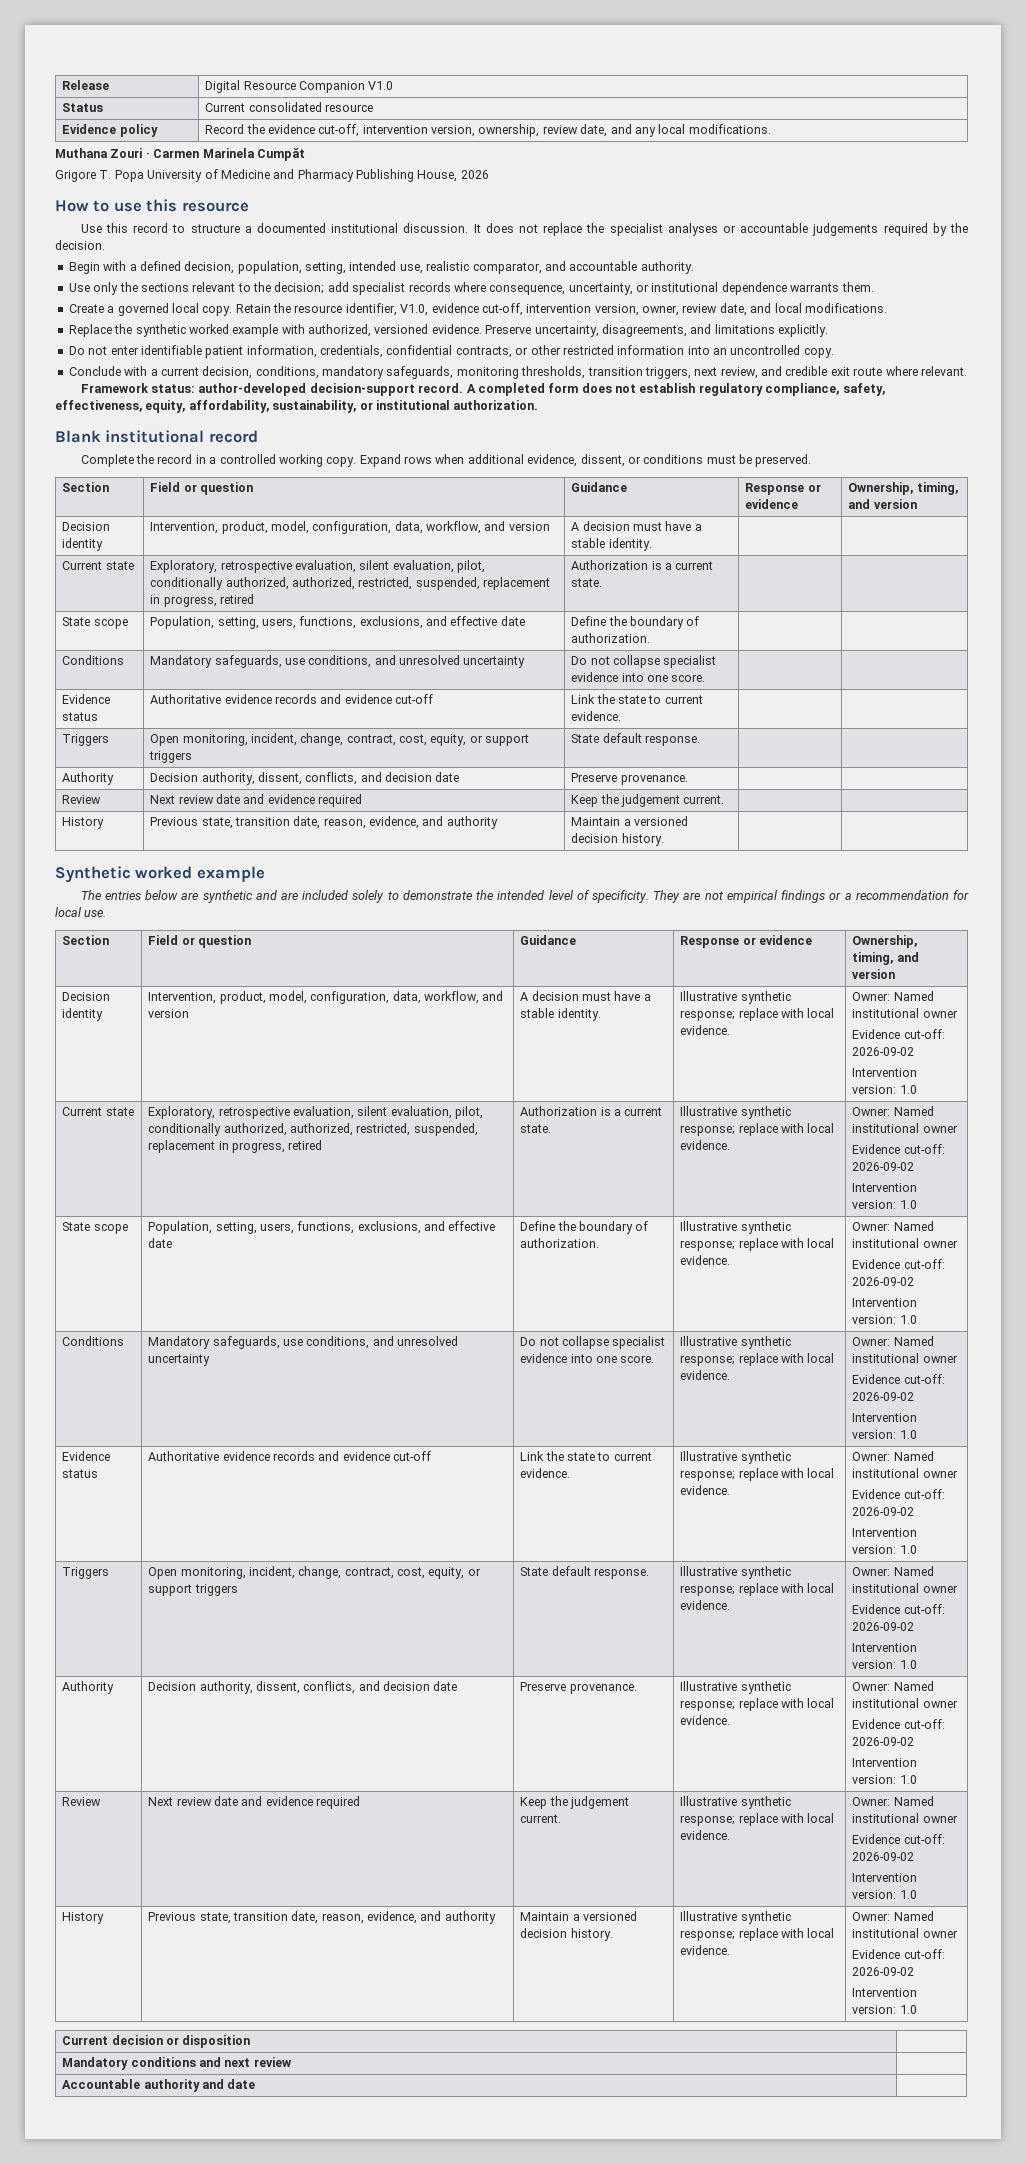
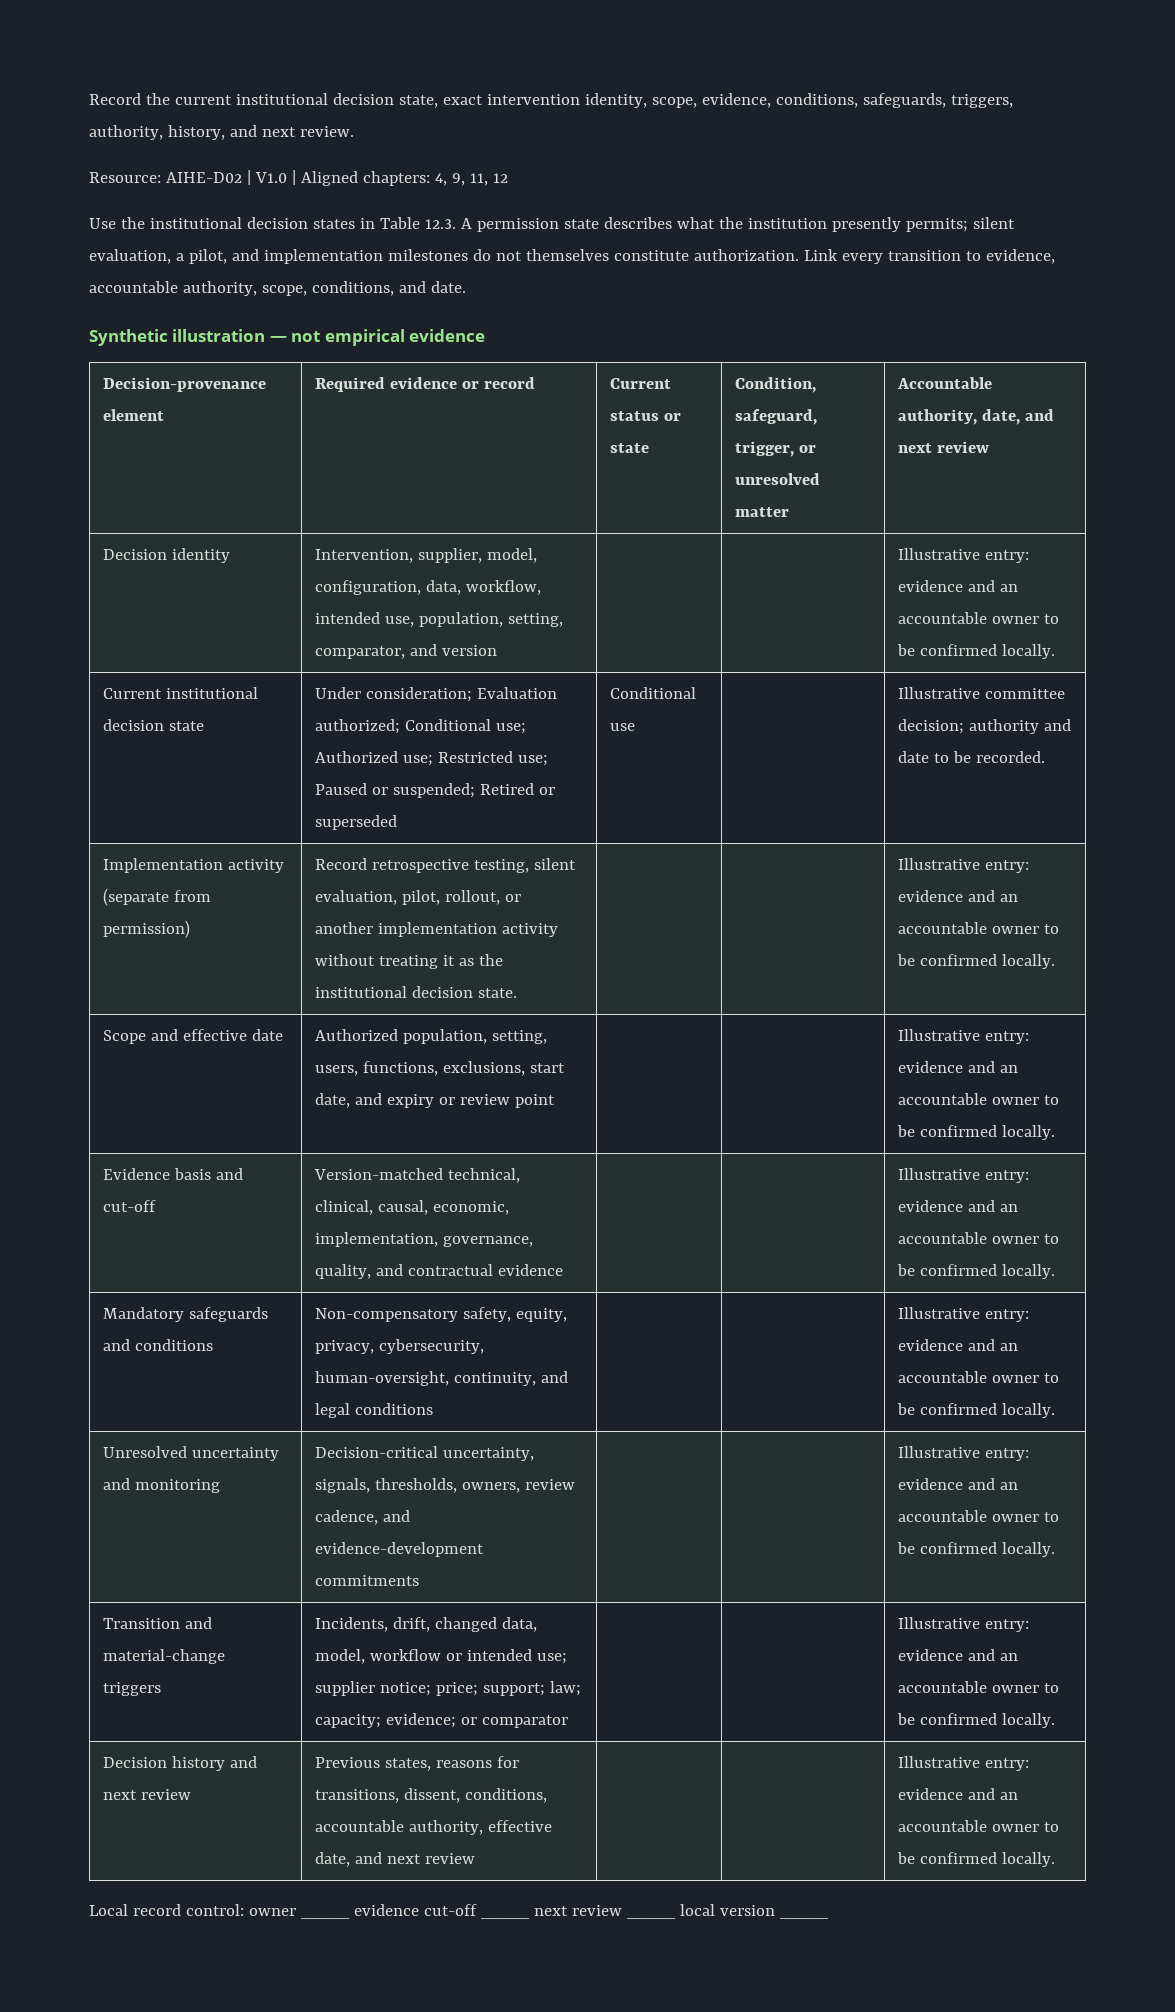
[62,80,110,90] [205,80,394,93] [62,103,104,112] [205,102,373,112] [62,124,158,137] [205,124,771,137] [55,147,305,161] [55,169,489,182] [55,199,249,212] [80,223,968,236] [55,240,105,250] [68,261,694,274] [68,282,874,295] [68,303,887,316] [68,324,828,337] [68,345,834,358] [68,366,967,379] [80,383,885,396] [55,400,539,413] [55,430,258,443] [80,454,812,467] [62,482,110,492] [150,482,253,495] [571,482,628,492] [745,483,821,495] [745,499,799,509] [848,482,958,495] [848,499,917,509] [62,522,111,531] [62,538,104,551] [150,521,550,534] [571,521,702,531] [571,538,652,551] [62,561,134,570] [150,560,486,573] [150,577,551,590] [150,594,254,607] [571,560,714,570] [571,578,603,587] [62,617,128,629] [150,616,525,629] [571,616,700,629] [571,633,651,643] [62,655,125,665] [150,655,526,668] [571,655,717,668] [571,672,706,682] [62,694,111,704] [62,712,99,721] [150,694,434,704] [571,694,703,704] [571,711,622,721] [62,734,110,746] [150,733,530,746] [149,751,193,763] [571,733,700,746] [62,772,115,785] [150,772,460,785] [571,773,688,785] [62,795,102,804] [150,794,363,807] [571,794,725,807] [62,817,105,829] [150,816,498,829] [571,816,688,826] [571,833,664,846] [55,866,265,883] [80,890,970,903] [55,907,107,917] [62,935,110,945] [148,935,251,948] [520,935,577,945] [680,935,812,948] [852,935,918,948] [852,952,919,965] [852,969,896,979] [62,992,111,1001] [62,1008,104,1021] [148,991,504,1004] [148,1009,190,1018] [520,991,651,1001] [520,1008,601,1021] [680,991,791,1004] [680,1008,835,1021] [680,1025,731,1035] [852,991,934,1001] [852,1008,958,1018] [852,1029,945,1039] [852,1047,915,1056] [852,1068,918,1077] [852,1085,917,1094] [62,1107,134,1116] [148,1106,484,1119] [148,1123,478,1136] [148,1140,323,1153] [520,1106,663,1116] [520,1124,552,1133] [680,1106,791,1119] [680,1123,835,1136] [680,1140,731,1150] [852,1106,934,1116] [852,1123,958,1133] [852,1144,945,1154] [852,1162,915,1171] [852,1183,918,1192] [852,1200,917,1209] [62,1222,128,1234] [148,1221,496,1234] [148,1238,173,1248] [520,1221,649,1234] [520,1238,600,1248] [680,1221,791,1234] [680,1238,835,1251] [680,1255,731,1265] [852,1221,934,1231] [852,1238,958,1248] [852,1259,945,1269] [852,1277,915,1286] [852,1298,918,1307] [852,1315,917,1324] [62,1336,125,1346] [148,1336,459,1349] [148,1354,211,1366] [520,1336,666,1349] [520,1353,655,1363] [680,1336,791,1349] [680,1353,835,1366] [680,1370,731,1380] [852,1336,934,1346] [852,1353,958,1363] [852,1374,945,1384] [852,1392,915,1401] [852,1413,918,1422] [852,1430,917,1439] [62,1451,111,1461] [62,1469,99,1478] [148,1451,432,1461] [520,1451,652,1461] [520,1468,571,1478] [680,1451,791,1464] [680,1468,835,1481] [680,1485,731,1495] [852,1451,934,1461] [852,1468,958,1478] [852,1489,945,1499] [852,1507,915,1516] [852,1528,918,1537] [852,1545,917,1554] [62,1567,110,1579] [148,1566,481,1579] [148,1584,238,1596] [520,1566,649,1579] [680,1566,791,1579] [680,1583,835,1596] [680,1600,731,1610] [852,1566,934,1576] [852,1583,958,1593] [852,1604,945,1614] [852,1622,915,1631] [852,1643,918,1652] [852,1660,917,1669] [62,1681,115,1694] [148,1681,458,1694] [520,1682,637,1694] [680,1681,791,1694] [680,1698,835,1711] [680,1715,731,1725] [852,1681,934,1691] [852,1698,958,1708] [852,1719,945,1729] [852,1737,915,1746] [852,1758,918,1767] [852,1775,917,1784] [62,1797,102,1806] [148,1796,361,1809] [520,1796,629,1809] [520,1814,562,1823] [680,1796,791,1809] [680,1813,835,1826] [680,1830,731,1840] [852,1796,934,1806] [852,1813,958,1823] [852,1834,945,1844] [852,1852,915,1861] [852,1873,918,1882] [852,1890,917,1899] [62,1912,105,1924] [148,1911,496,1924] [520,1911,637,1921] [520,1928,613,1941] [680,1911,791,1924] [680,1928,835,1941] [680,1945,731,1955] [852,1911,934,1921] [852,1928,958,1938] [852,1949,945,1959] [852,1967,915,1976] [852,1988,918,1997] [852,2005,917,2014] [62,2035,251,2048] [62,2057,291,2070] [62,2079,256,2092] Release | Digital Resource Companion V1.0 // Status | Current consolidated resource // Evidence policy | Record the evidence cut-off, intervention version, ownership, review date, and any local modifications. // Muthana Zouri · Carmen Marinela Cumpăt // Grigore T. Popa University of Medicine and Pharmacy Publishing House, 2026 // How to use this resource // Use this record to structure a documented institutional discussion. It does not replace the specialist analyses or accountable judgements required by the decision. // Begin with a defined decision, population, setting, intended use, realistic comparator, and accountable authority. // Use only the sections relevant to the decision; add specialist records where consequence, uncertainty, or institutional dependence warrants them. // Create a governed local copy. Retain the resource identifier, V1.0, evidence cut-off, intervention version, owner, review date, and local modifications. // Replace the synthetic worked example with authorized, versioned evidence. Preserve uncertainty, disagreements, and limitations explicitly. // Do not enter identifiable patient information, credentials, confidential contracts, or other restricted information into an uncontrolled copy. // Conclude with a current decision, conditions, mandatory safeguards, monitoring thresholds, transition triggers, next review, and credible exit route where relevant. // Framework status: author-developed decision-support record. A completed form does not establish regulatory compliance, safety, effectiveness, equity, affordability, sustainability, or institutional authorization. // Blank institutional record // Complete the record in a controlled working copy. Expand rows when additional evidence, dissent, or conditions must be preserved. // Section | Field or question | Guidance | Response or evidence | Ownership, timing, and version // Decision identity | Intervention, product, model, configuration, data, workflow, and version | A decision must have a stable identity. | | // Current state | Exploratory, retrospective evaluation, silent evaluation, pilot, conditionally authorized, authorized, restricted, suspended, replacement in progress, retired | Authorization is a current state. | | // State scope | Population, setting, users, functions, exclusions, and effective date | Define the boundary of authorization. | | // Conditions | Mandatory safeguards, use conditions, and unresolved uncertainty | Do not collapse specialist evidence into one score. | | // Evidence status | Authoritative evidence records and evidence cut-off | Link the state to current evidence. | | // Triggers | Open monitoring, incident, change, contract, cost, equity, or support triggers | State default response. | | // Authority | Decision authority, dissent, conflicts, and decision date | Preserve provenance. | | // Review | Next review date and evidence required | Keep the judgement current. | | // History | Previous state, transition date, reason, evidence, and authority | Maintain a versioned decision history. | | // Synthetic worked example // The entries below are synthetic and are included solely to demonstrate the intended level of specificity. They are not empirical findings or a recommendation for local use. // Section | Field or question | Guidance | Response or evidence | Ownership, timing, and version // Decision identity | Intervention, product, model, configuration, data, workflow, and version | A decision must have a stable identity. | Illustrative synthetic response; replace with local evidence. | Owner: Named institutional owner // Evidence cut-off: 2026-09-02 // Intervention version: 1.0 // Current state | Exploratory, retrospective evaluation, silent evaluation, pilot, conditionally authorized, authorized, restricted, suspended, replacement in progress, retired | Authorization is a current state. | Illustrative synthetic response; replace with local evidence. | Owner: Named institutional owner // Evidence cut-off: 2026-09-02 // Intervention version: 1.0 // State scope | Population, setting, users, functions, exclusions, and effective date | Define the boundary of authorization. | Illustrative synthetic response; replace with local evidence. | Owner: Named institutional owner // Evidence cut-off: 2026-09-02 // Intervention version: 1.0 // Conditions | Mandatory safeguards, use conditions, and unresolved uncertainty | Do not collapse specialist evidence into one score. | Illustrative synthetic response; replace with local evidence. | Owner: Named institutional owner // Evidence cut-off: 2026-09-02 // Intervention version: 1.0 // Evidence status | Authoritative evidence records and evidence cut-off | Link the state to current evidence. | Illustrative synthetic response; replace with local evidence. | Owner: Named institutional owner // Evidence cut-off: 2026-09-02 // Intervention version: 1.0 // Triggers | Open monitoring, incident, change, contract, cost, equity, or support triggers | State default response. | Illustrative synthetic response; replace with local evidence. | Owner: Named institutional owner // Evidence cut-off: 2026-09-02 // Intervention version: 1.0 // Authority | Decision authority, dissent, conflicts, and decision date | Preserve provenance. | Illustrative synthetic response; replace with local evidence. | Owner: Named institutional owner // Evidence cut-off: 2026-09-02 // Intervention version: 1.0 // Review | Next review date and evidence required | Keep the judgement current. | Illustrative synthetic response; replace with local evidence. | Owner: Named institutional owner // Evidence cut-off: 2026-09-02 // Intervention version: 1.0 // History | Previous state, transition date, reason, evidence, and authority | Maintain a versioned decision history. | Illustrative synthetic response; replace with local evidence. | Owner: Named institutional owner // Evidence cut-off: 2026-09-02 // Intervention version: 1.0 // Current decision or disposition | // Mandatory conditions and next review | // Accountable authority and date | -> [89,93,1013,108] [89,125,354,140] [89,170,508,186] [89,217,1015,232] [89,249,1055,264] [89,281,466,296] [89,329,486,346] [103,377,267,392] [103,409,165,421] [315,377,536,392] [610,378,672,389] [610,411,682,421] [610,443,650,453] [735,377,817,393] [735,409,818,425] [735,441,817,457] [735,473,821,485] [735,507,790,517] [897,377,993,389] [898,409,1055,425] [898,441,990,453] [103,548,231,563] [315,548,538,563] [315,580,542,595] [315,612,564,627] [315,644,498,659] [898,548,1030,563] [898,580,1019,592] [898,612,1060,624] [897,644,1056,659] [103,687,259,699] [103,719,205,731] [315,687,558,702] [315,719,527,734] [315,751,549,766] [315,783,556,798] [315,815,398,830] [610,687,697,699] [610,723,636,731] [898,687,1066,699] [898,719,1072,734] [898,751,1046,763] [103,858,285,873] [103,888,212,906] [103,920,191,938] [315,858,577,873] [315,890,522,905] [315,922,559,937] [315,954,504,969] [315,986,518,998] [898,858,1030,873] [898,890,1019,902] [898,922,1060,934] [897,954,1056,969] [103,1029,284,1044] [315,1029,548,1044] [315,1061,566,1076] [315,1093,556,1108] [898,1029,1030,1044] [898,1061,1019,1073] [898,1093,1060,1105] [897,1125,1056,1140] [103,1168,244,1180] [103,1200,157,1212] [314,1168,521,1183] [315,1200,510,1215] [315,1232,534,1247] [315,1264,564,1279] [898,1168,1030,1183] [898,1200,1019,1212] [898,1232,1060,1244] [897,1264,1056,1279] [103,1307,269,1322] [103,1339,214,1351] [315,1307,568,1322] [315,1339,485,1354] [315,1371,569,1386] [315,1403,434,1418] [898,1307,1030,1322] [898,1339,1019,1351] [898,1371,1060,1383] [897,1403,1056,1418] [103,1446,280,1461] [103,1478,221,1493] [315,1446,535,1461] [315,1478,576,1493] [315,1510,411,1525] [315,1542,485,1557] [315,1575,420,1586] [898,1446,1030,1461] [898,1478,1019,1490] [898,1510,1060,1522] [897,1542,1056,1557] [103,1617,213,1629] [103,1649,226,1664] [103,1682,162,1696] [315,1617,538,1632] [315,1649,568,1664] [315,1681,582,1696] [315,1713,569,1728] [898,1617,1030,1632] [898,1649,1019,1661] [898,1681,1060,1693] [897,1713,1056,1728] [103,1756,258,1771] [103,1789,192,1800] [315,1756,520,1771] [315,1788,548,1803] [315,1820,553,1835] [315,1852,476,1867] [898,1756,1030,1771] [898,1788,1019,1800] [898,1820,1060,1832] [897,1852,1056,1867] [89,1904,296,1916] [300,1916,350,1919] [353,1904,477,1916] [480,1916,530,1919] [533,1905,622,1916] [626,1916,676,1919] [679,1904,775,1916] [779,1916,829,1919] Record the current institutional decision state, exact intervention identity, scope, evidence, conditions, safeguards, triggers, authority, history, and next review. // Resource: AIHE-D02 | V1.0 | Aligned chapters: 4, 9, 11, 12 // Use the institutional decision states in Table 12.3. A permission state describes what the institution presently permits; silent evaluation, a pilot, and implementation milestones do not themselves constitute authorization. Link every transition to evidence, accountable authority, scope, conditions, and date. // Synthetic illustration — not empirical evidence // Decision-provenance element | Required evidence or record | Current status or state | Condition, safeguard, trigger, or unresolved matter | Accountable authority, date, and next review // Decision identity | Intervention, supplier, model, configuration, data, workflow, intended use, population, setting, comparator, and version | | | Illustrative entry: evidence and an accountable owner to be confirmed locally. // Current institutional decision state | Under consideration; Evaluation authorized; Conditional use; Authorized use; Restricted use; Paused or suspended; Retired or superseded | Conditional use | | Illustrative committee decision; authority and date to be recorded. // Implementation activity (separate from permission) | Record retrospective testing, silent evaluation, pilot, rollout, or another implementation activity without treating it as the institutional decision state. | | | Illustrative entry: evidence and an accountable owner to be confirmed locally. // Scope and effective date | Authorized population, setting, users, functions, exclusions, start date, and expiry or review point | | | Illustrative entry: evidence and an accountable owner to be confirmed locally. // Evidence basis and cut-off | Version-matched technical, clinical, causal, economic, implementation, governance, quality, and contractual evidence | | | Illustrative entry: evidence and an accountable owner to be confirmed locally. // Mandatory safeguards and conditions | Non-compensatory safety, equity, privacy, cybersecurity, human-oversight, continuity, and legal conditions | | | Illustrative entry: evidence and an accountable owner to be confirmed locally. // Unresolved uncertainty and monitoring | Decision-critical uncertainty, signals, thresholds, owners, review cadence, and evidence-development commitments | | | Illustrative entry: evidence and an accountable owner to be confirmed locally. // Transition and material-change triggers | Incidents, drift, changed data, model, workflow or intended use; supplier notice; price; support; law; capacity; evidence; or comparator | | | Illustrative entry: evidence and an accountable owner to be confirmed locally. // Decision history and next review | Previous states, reasons for transitions, dissent, conditions, accountable authority, effective date, and next review | | | Illustrative entry: evidence and an accountable owner to be confirmed locally. // Local record control: owner ____ evidence cut-off ____ next review ____ local version ____

